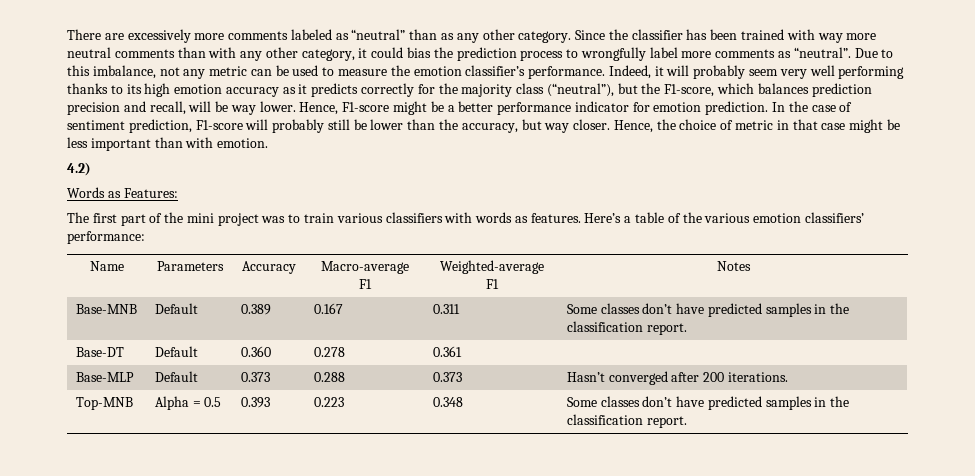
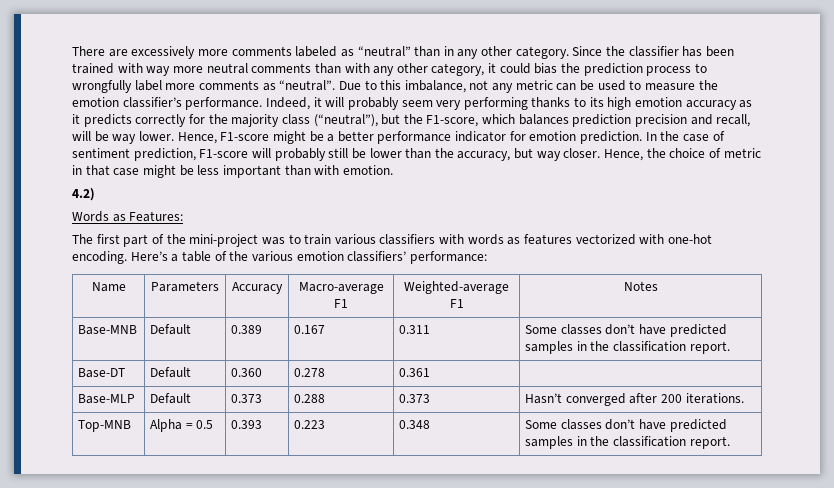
[441,33,455,40] as -> [443,46,454,56] in
[809,65,835,76] well -> (462, 105) none
[186,213,259,226] mini project -> [189,234,259,247] mini-project
[530,213,581,223] features. -> [524,234,712,245] [72,251,127,264] features vectorized with one-hot encoding.

